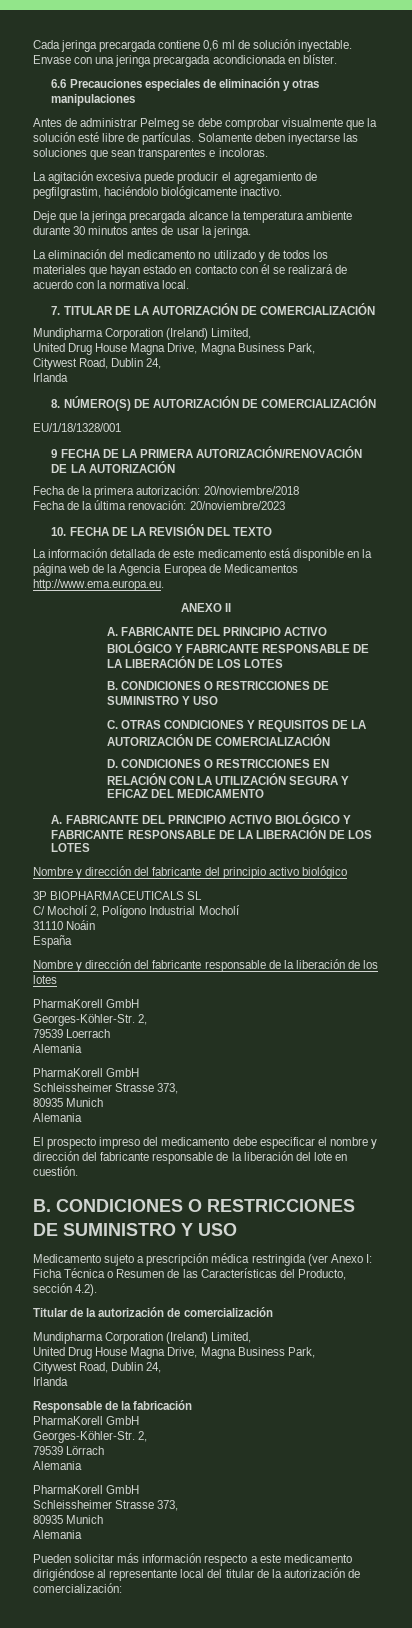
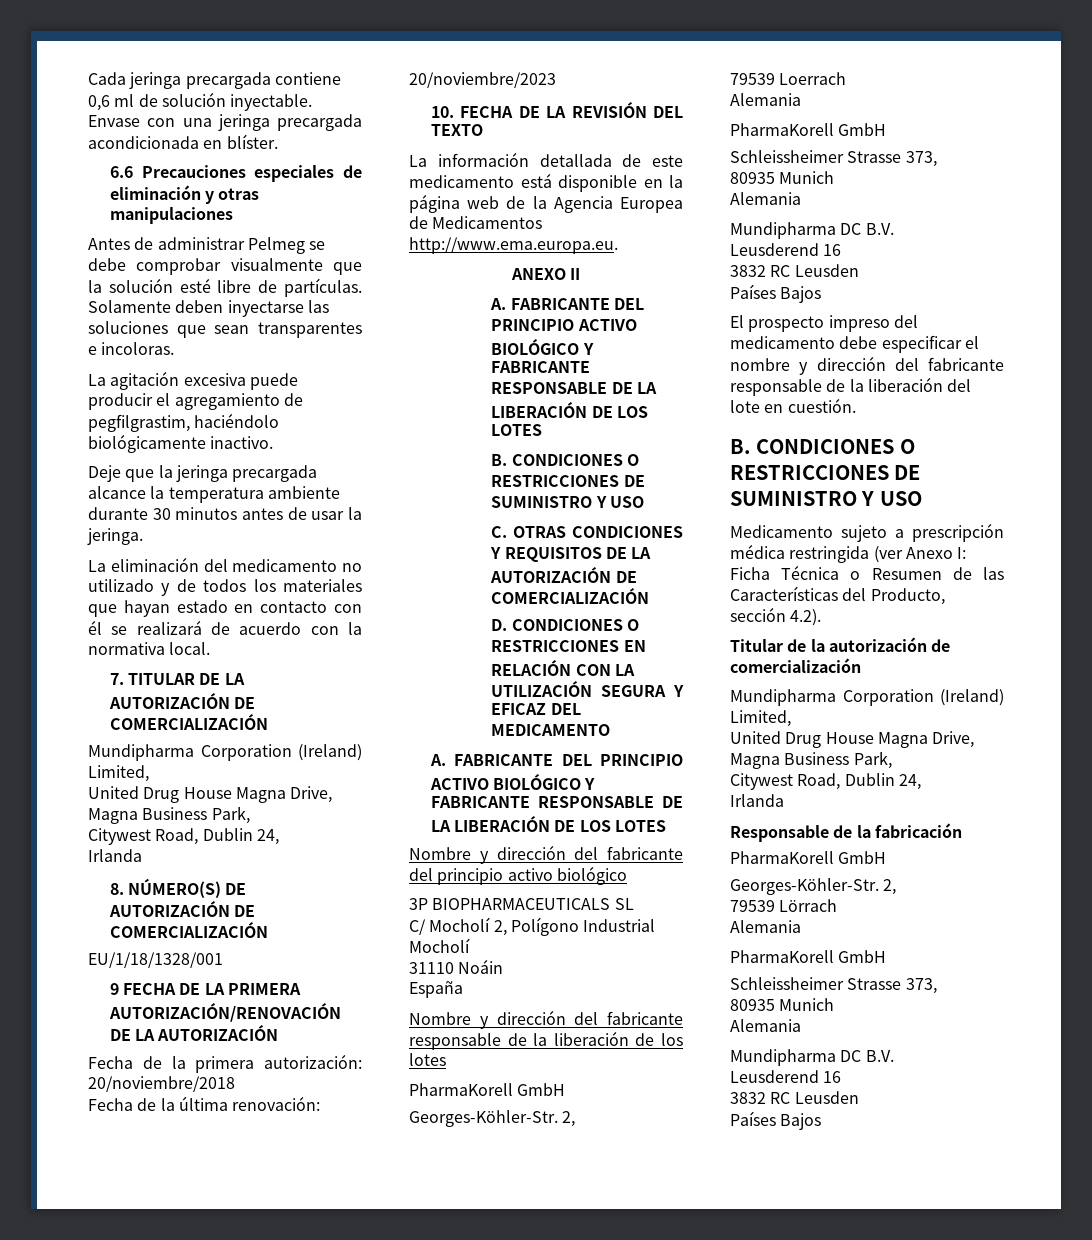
(82, 1117) none -> [730,222,894,239] [730,243,842,256] [730,264,859,277] [730,284,822,303] // Mundipharma DC B.V. // Leusderend 16 // 3832 RC Leusden // Países Bajos
[33,1553,352,1566] [33,1568,360,1581] [33,1583,122,1593] Pueden solicitar más información respecto a este medicamento dirigiéndose al representante local del titular de la autorización de comercialización: -> [730,1049,894,1066] [730,1070,842,1083] [730,1091,859,1104] [730,1111,822,1130] Mundipharma DC B.V. // Leusderend 16 // 3832 RC Leusden // Países Bajos

